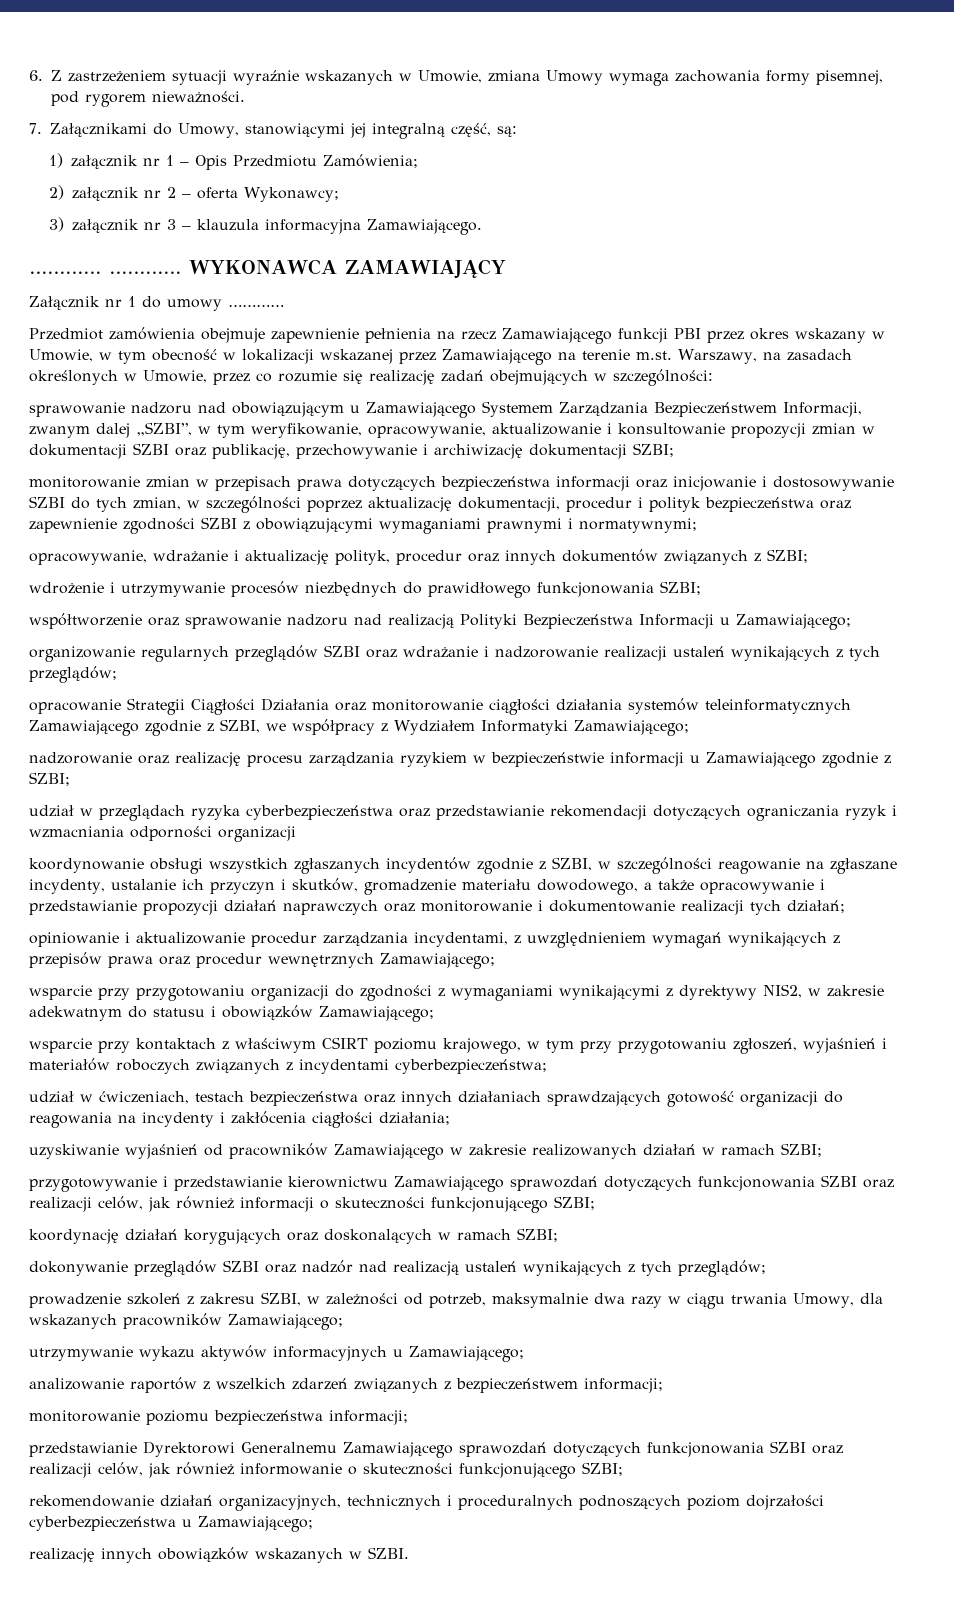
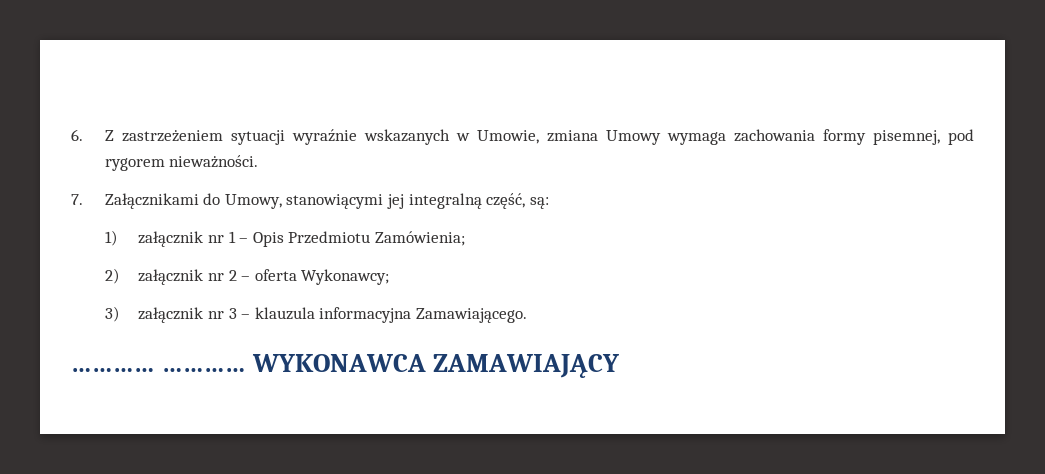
[29,296,284,311] [29,327,885,344] [29,349,852,365] [29,369,713,386] [29,401,862,418] [29,422,875,438] [29,443,674,459] [29,476,894,491] [29,496,851,513] [29,517,697,534] [29,549,808,565] [29,581,701,598] [29,613,851,630] [29,645,880,662] [29,666,117,683] [29,698,851,715] [29,719,689,736] [29,752,891,768] [29,772,70,786] [29,805,897,821] [29,826,296,842] [29,857,897,874] [29,878,825,895] [29,900,845,915] [29,932,840,948] [29,952,495,969] [29,984,884,1001] [29,1005,434,1022] [29,1037,887,1054] [29,1058,547,1074] [29,1091,843,1107] [29,1111,450,1128] [29,1143,822,1160] [29,1175,894,1192] [29,1196,595,1213] [29,1228,558,1245] [29,1260,766,1277] [29,1292,883,1309] [29,1313,343,1330] [29,1345,524,1362] [29,1377,663,1393] [29,1410,408,1425] [29,1441,843,1458] [29,1462,623,1479] [29,1495,824,1511] [29,1516,313,1532] [29,1547,409,1563] // Załącznik nr 1 do umowy ………… // Przedmiot zamówienia obejmuje zapewnienie pełnienia na rzecz Zamawiającego funkcji PBI przez okres wskazany w Umowie, w tym obecność w lokalizacji wskazanej przez Zamawiającego na terenie m.st. Warszawy, na zasadach określonych w Umowie, przez co rozumie się realizację zadań obejmujących w szczególności: // sprawowanie nadzoru nad obowiązującym u Zamawiającego Systemem Zarządzania Bezpieczeństwem Informacji, zwanym dalej „SZBI”, w tym weryfikowanie, opracowywanie, aktualizowanie i konsultowanie propozycji zmian w dokumentacji SZBI oraz publikację, przechowywanie i archiwizację dokumentacji SZBI; // monitorowanie zmian w przepisach prawa dotyczących bezpieczeństwa informacji oraz inicjowanie i dostosowywanie SZBI do tych zmian, w szczególności poprzez aktualizację dokumentacji, procedur i polityk bezpieczeństwa oraz zapewnienie zgodności SZBI z obowiązującymi wymaganiami prawnymi i normatywnymi; // opracowywanie, wdrażanie i aktualizację polityk, procedur oraz innych dokumentów związanych z SZBI; // wdrożenie i utrzymywanie procesów niezbędnych do prawidłowego funkcjonowania SZBI; // współtworzenie oraz sprawowanie nadzoru nad realizacją Polityki Bezpieczeństwa Informacji u Zamawiającego; // organizowanie regularnych przeglądów SZBI oraz wdrażanie i nadzorowanie realizacji ustaleń wynikających z tych przeglądów; // opracowanie Strategii Ciągłości Działania oraz monitorowanie ciągłości działania systemów teleinformatycznych Zamawiającego zgodnie z SZBI, we współpracy z Wydziałem Informatyki Zamawiającego; // nadzorowanie oraz realizację procesu zarządzania ryzykiem w bezpieczeństwie informacji u Zamawiającego zgodnie z SZBI; // udział w przeglądach ryzyka cyberbezpieczeństwa oraz przedstawianie rekomendacji dotyczących ograniczania ryzyk i wzmacniania odporności organizacji // koordynowanie obsługi wszystkich zgłaszanych incydentów zgodnie z SZBI, w szczególności reagowanie na zgłaszane incydenty, ustalanie ich przyczyn i skutków, gromadzenie materiału dowodowego, a także opracowywanie i przedstawianie propozycji działań naprawczych oraz monitorowanie i dokumentowanie realizacji tych działań; // opiniowanie i aktualizowanie procedur zarządzania incydentami, z uwzględnieniem wymagań wynikających z przepisów prawa oraz procedur wewnętrznych Zamawiającego; // wsparcie przy przygotowaniu organizacji do zgodności z wymaganiami wynikającymi z dyrektywy NIS2, w zakresie adekwatnym do statusu i obowiązków Zamawiającego; // wsparcie przy kontaktach z właściwym CSIRT poziomu krajowego, w tym przy przygotowaniu zgłoszeń, wyjaśnień i materiałów roboczych związanych z incydentami cyberbezpieczeństwa; // udział w ćwiczeniach, testach bezpieczeństwa oraz innych działaniach sprawdzających gotowość organizacji do reagowania na incydenty i zakłócenia ciągłości działania; // uzyskiwanie wyjaśnień od pracowników Zamawiającego w zakresie realizowanych działań w ramach SZBI; // przygotowywanie i przedstawianie kierownictwu Zamawiającego sprawozdań dotyczących funkcjonowania SZBI oraz realizacji celów, jak również informacji o skuteczności funkcjonującego SZBI; // koordynację działań korygujących oraz doskonalących w ramach SZBI; // dokonywanie przeglądów SZBI oraz nadzór nad realizacją ustaleń wynikających z tych przeglądów; // prowadzenie szkoleń z zakresu SZBI, w zależności od potrzeb, maksymalnie dwa razy w ciągu trwania Umowy, dla wskazanych pracowników Zamawiającego; // utrzymywanie wykazu aktywów informacyjnych u Zamawiającego; // analizowanie raportów z wszelkich zdarzeń związanych z bezpieczeństwem informacji; // monitorowanie poziomu bezpieczeństwa informacji; // przedstawianie Dyrektorowi Generalnemu Zamawiającego sprawozdań dotyczących funkcjonowania SZBI oraz realizacji celów, jak również informowanie o skuteczności funkcjonującego SZBI; // rekomendowanie działań organizacyjnych, technicznych i proceduralnych podnoszących poziom dojrzałości cyberbezpieczeństwa u Zamawiającego; // realizację innych obowiązków wskazanych w SZBI. -> (620, 366) none

